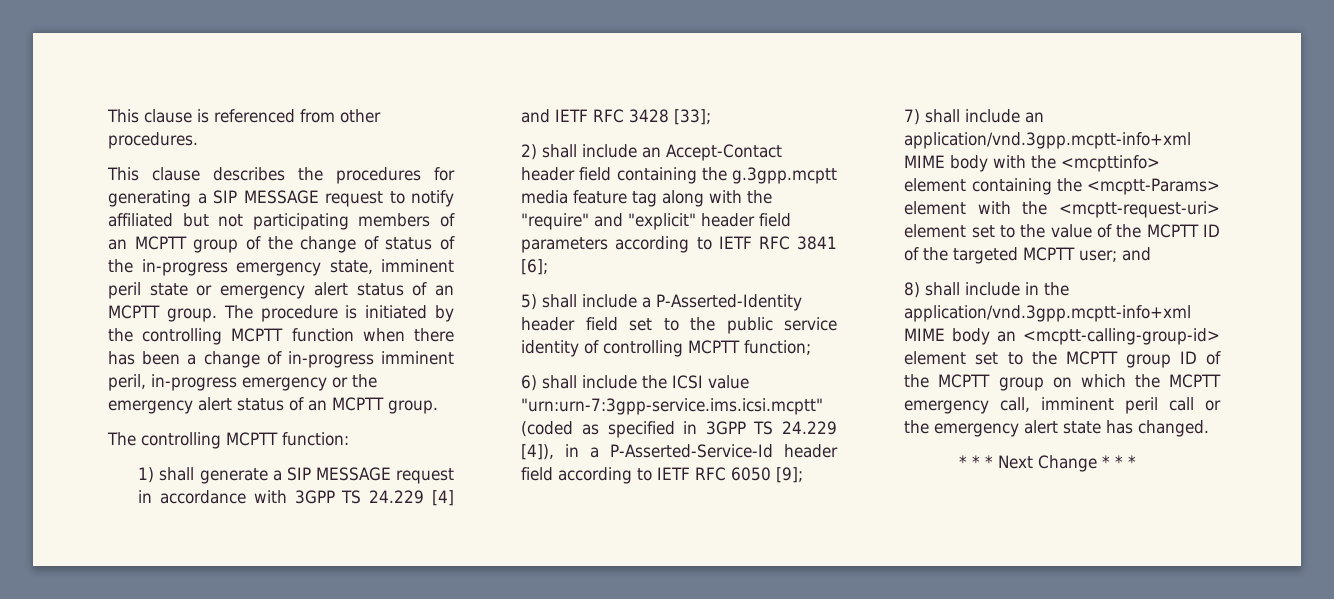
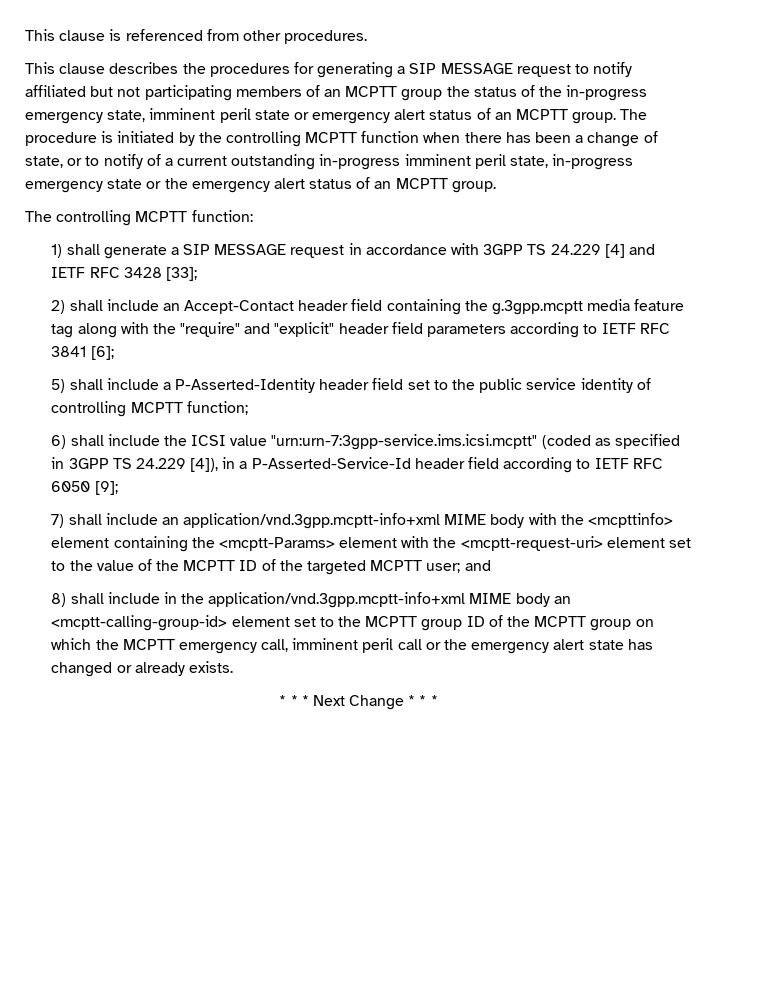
[245,236,379,253] of the change of -> [446,86,470,97] the
[287,351,454,368] [108,374,327,391] in-progress imminent peril, in-progress emergency -> [25,154,634,170] [25,179,143,193] state, or to notify of a current outstanding in-progress imminent peril state, in-progress emergency state
[1138,420,1210,437] changed. -> [51,661,233,677] changed or already exists.

